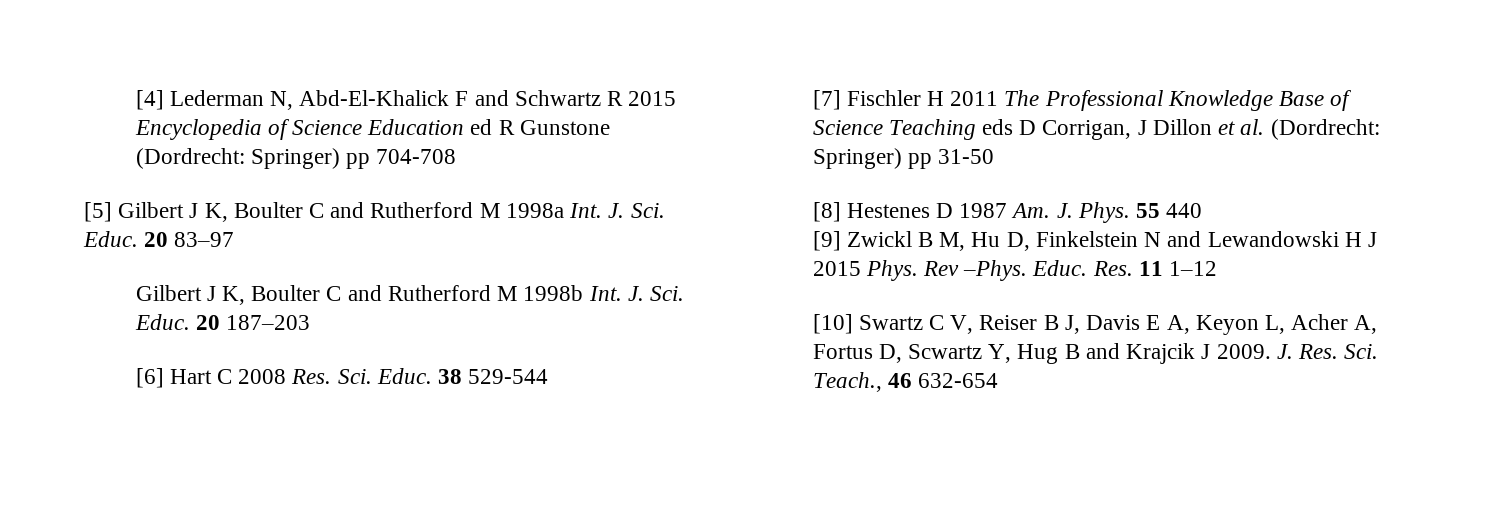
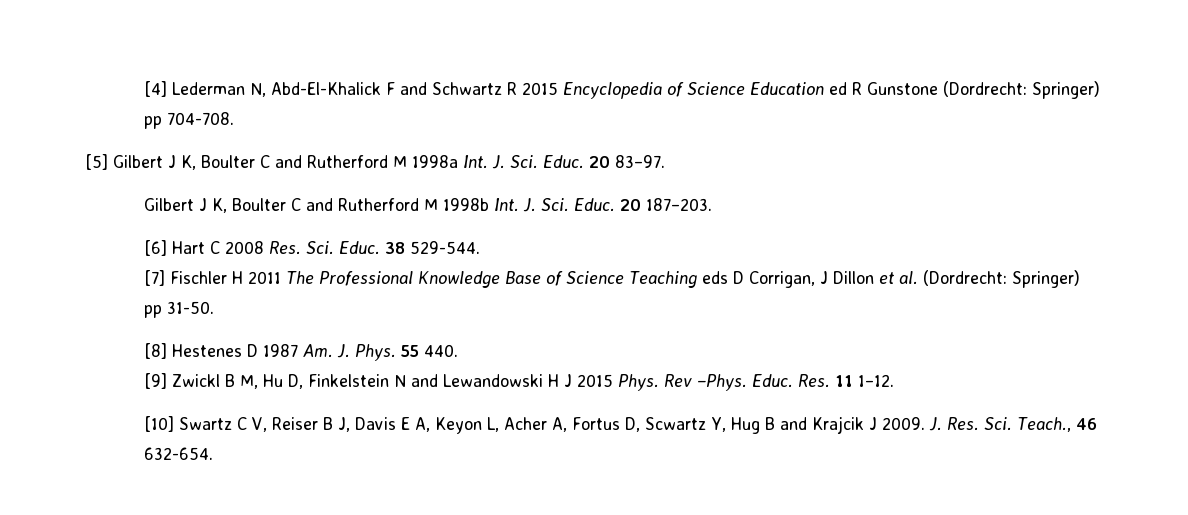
[376,149,457,164] 704-708 -> [167,112,235,125] 704-708.
[174,232,235,247] 83–97 -> [615,155,665,168] 83–97.
[226,315,311,330] 187–203 -> [646,198,713,211] 187–203.
[468,369,549,384] 529-544 -> [410,241,481,254] 529-544.
[938,149,995,164] 31-50 -> [167,301,215,314] 31-50.
[1166,203,1203,218] 440 -> [424,344,459,357] 440.
[1169,261,1218,276] 1–12 -> [858,374,895,387] 1–12.
[918,373,999,388] 632-654 -> [144,447,214,460] 632-654.

